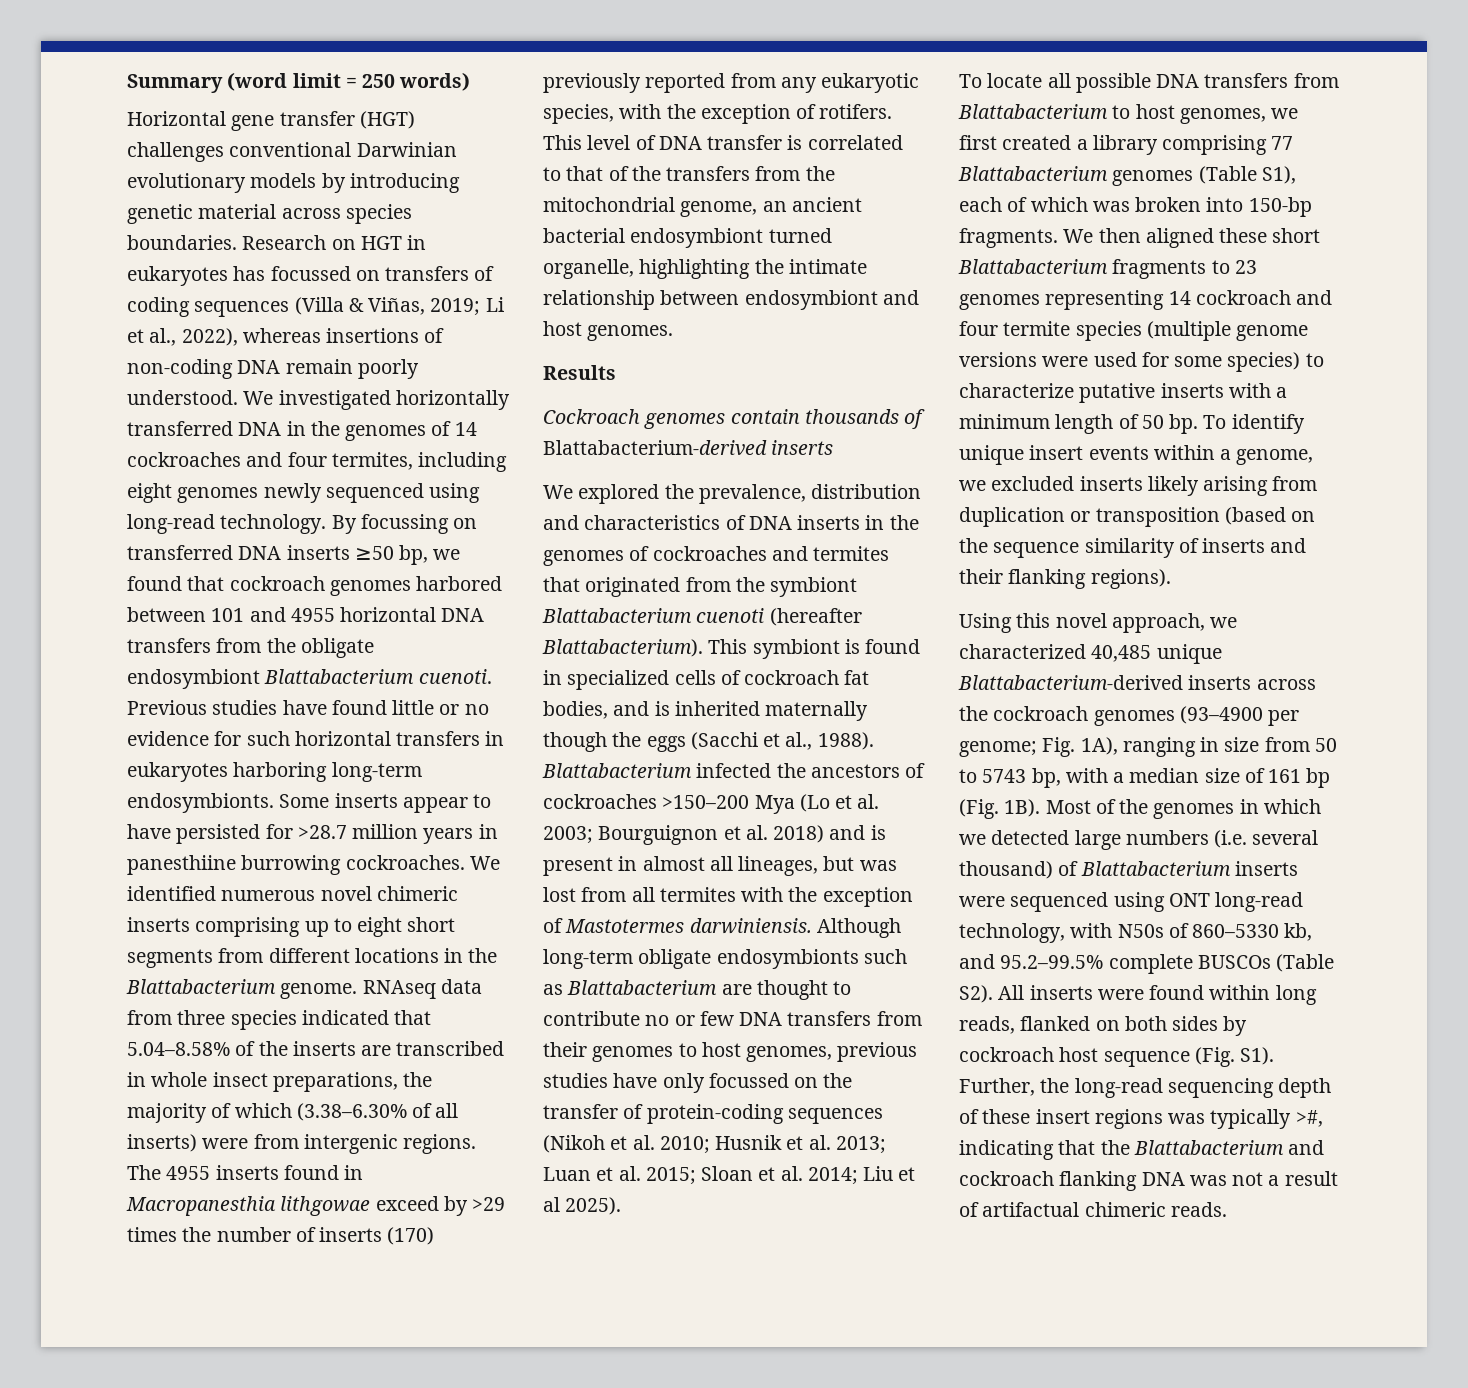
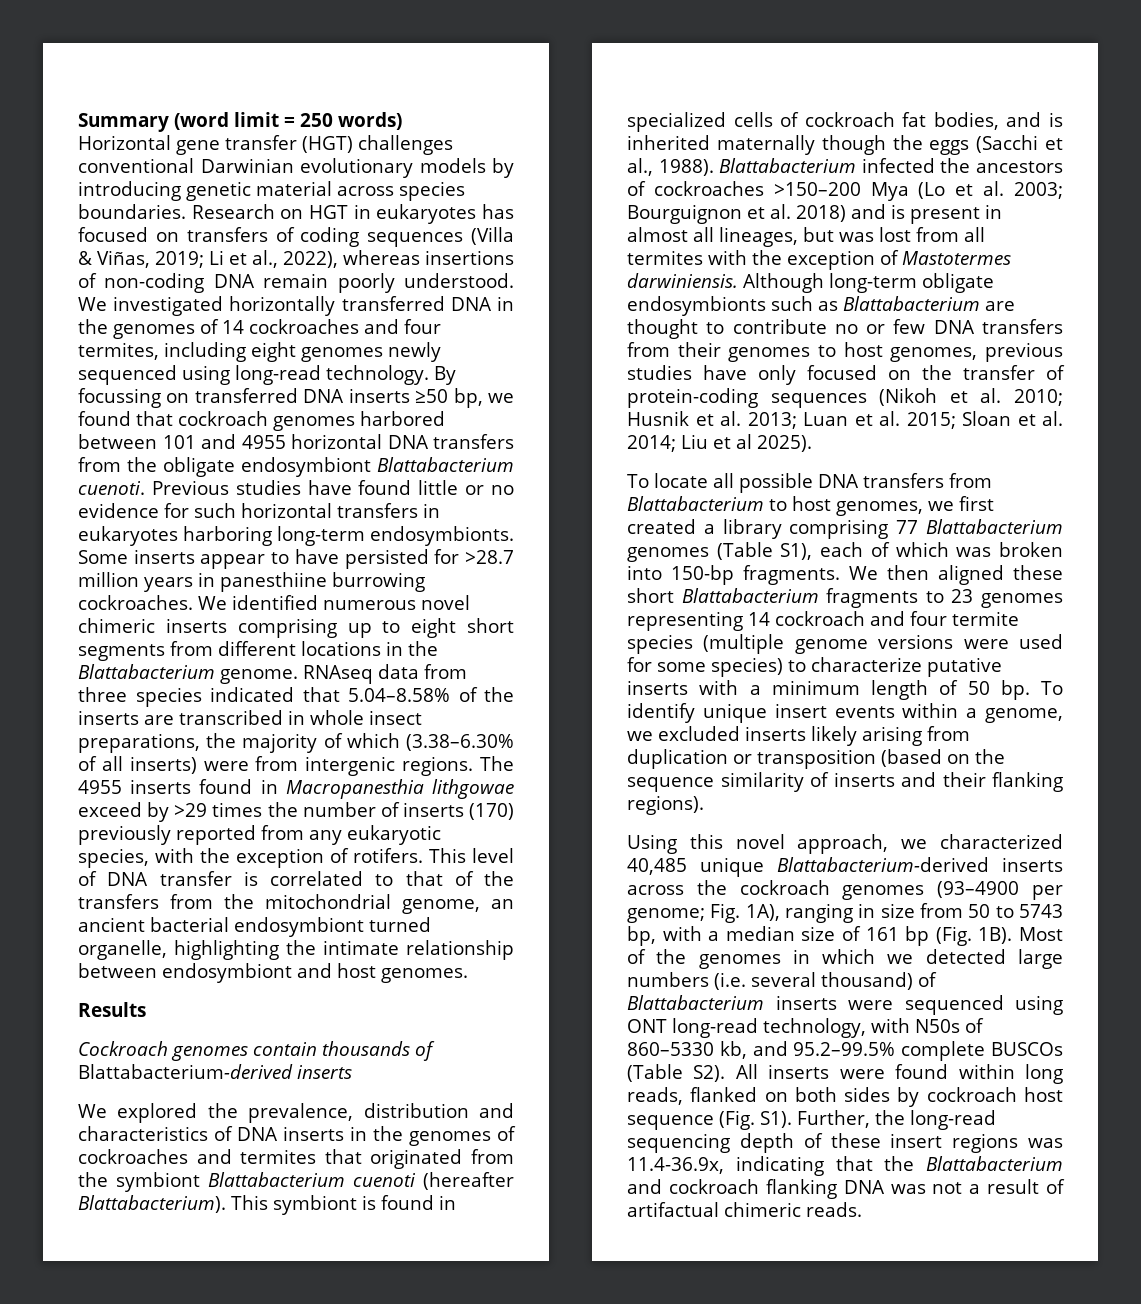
[270,266,351,281] focussed -> [78,227,148,242] focused
[708,1073,789,1088] focussed -> [807,365,877,380] focused
[1210,1109,1323,1129] typically >#, -> [627,1157,724,1174] 11.4-36.9x,

